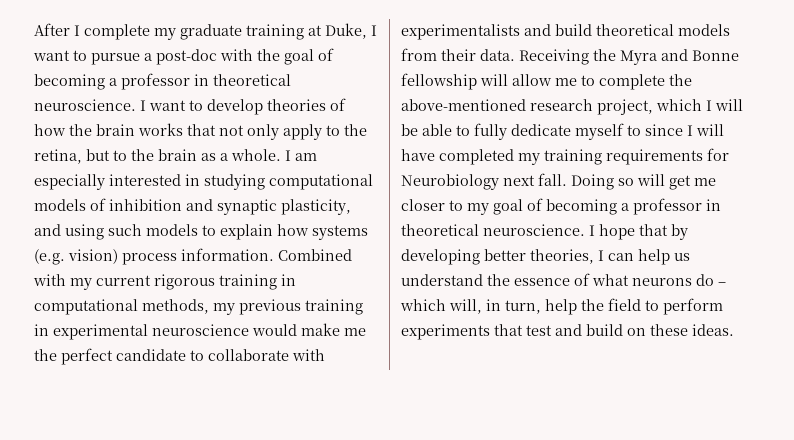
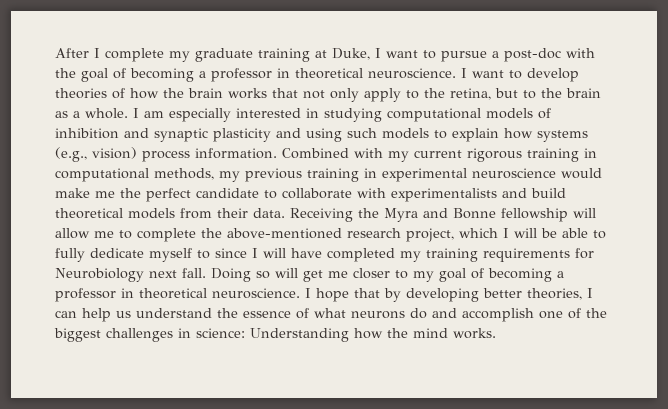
[281,199,351,215] plasticity, -> [213,128,271,142] plasticity
[34,249,65,265] (e.g. -> [55,147,87,162] (e.g.,
[718,282,726,286] [400,298,723,315] [401,324,734,340] – which will, in turn, help the field to perform experiments that test and build on these ideas. -> [432,308,607,322] [54,328,496,342] and accomplish one of the biggest challenges in science: Understanding how the mind works.

